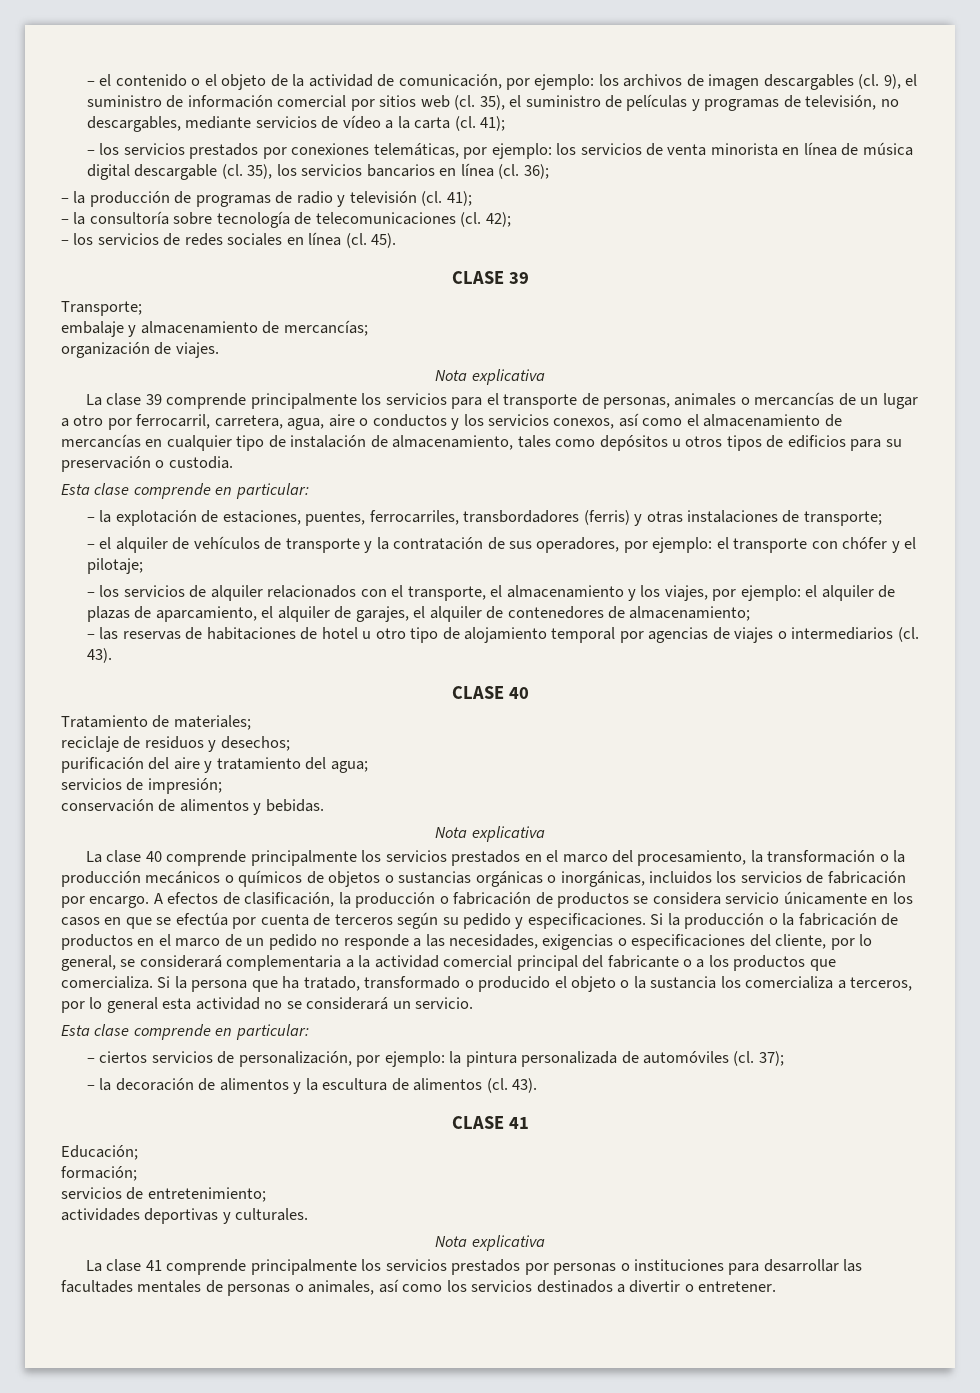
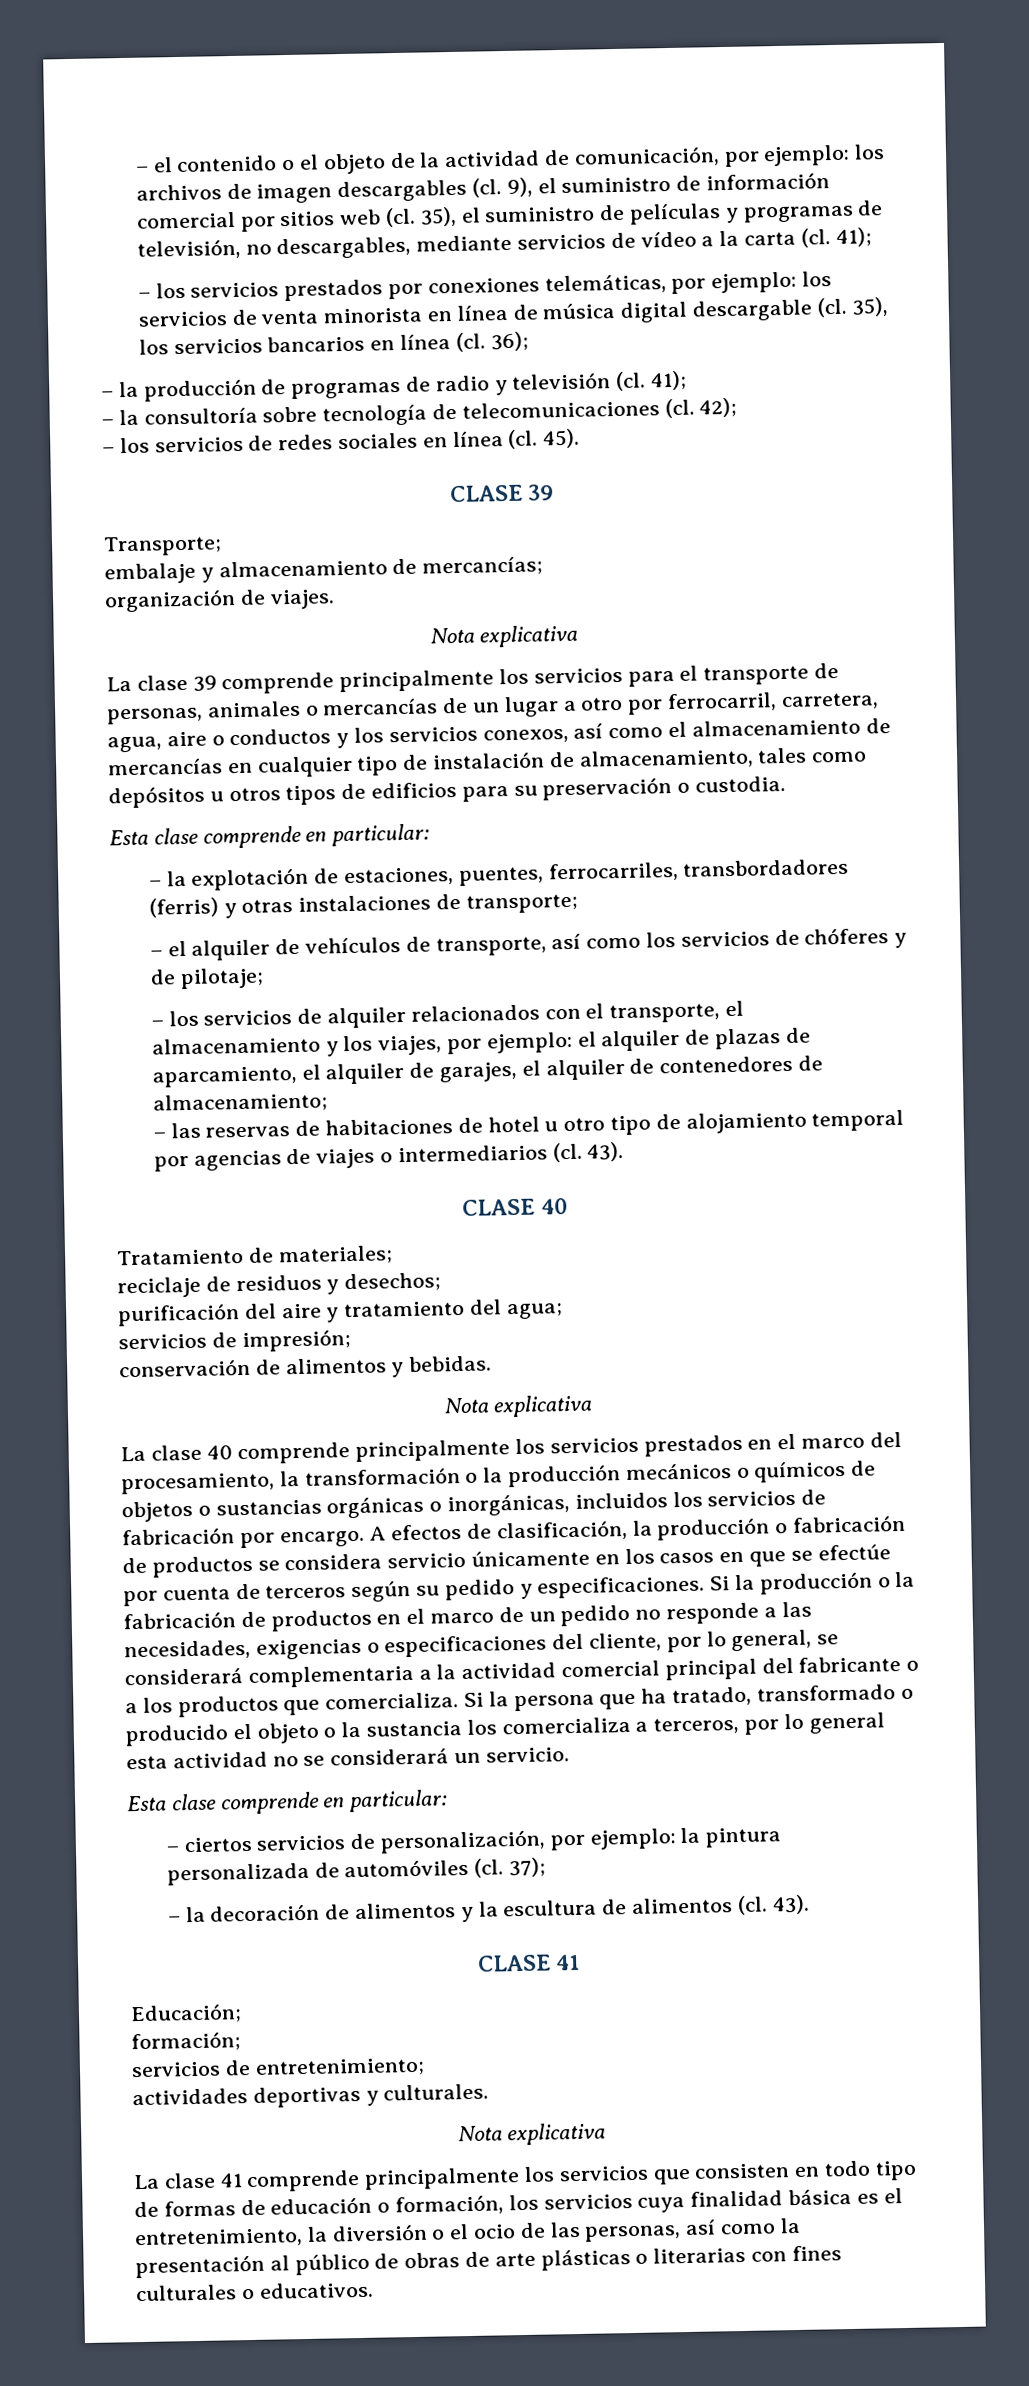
[285,537,917,553] transporte y la contratación de sus operadores, por ejemplo: el transporte con chófer y el -> [435,927,908,957] [149,969,176,985] transporte, así como los servicios de chóferes y de
[175,912,228,926] efectúa -> [817,1544,891,1561] efectúe
[451,1259,863,1275] [61,1279,777,1296] prestados por personas o instituciones para desarrollar las facultades mentales de personas o animales, así como los servicios destinados a divertir o entretener. -> [652,2160,917,2185] [134,2188,903,2218] [134,2217,801,2249] [135,2245,842,2279] [135,2281,374,2302] que consisten en todo tipo de formas de educación o formación, los servicios cuya finalidad básica es el entretenimiento, la diversión o el ocio de las personas, así como la presentación al público de obras de arte plásticas o literarias con fines culturales o educativos.

